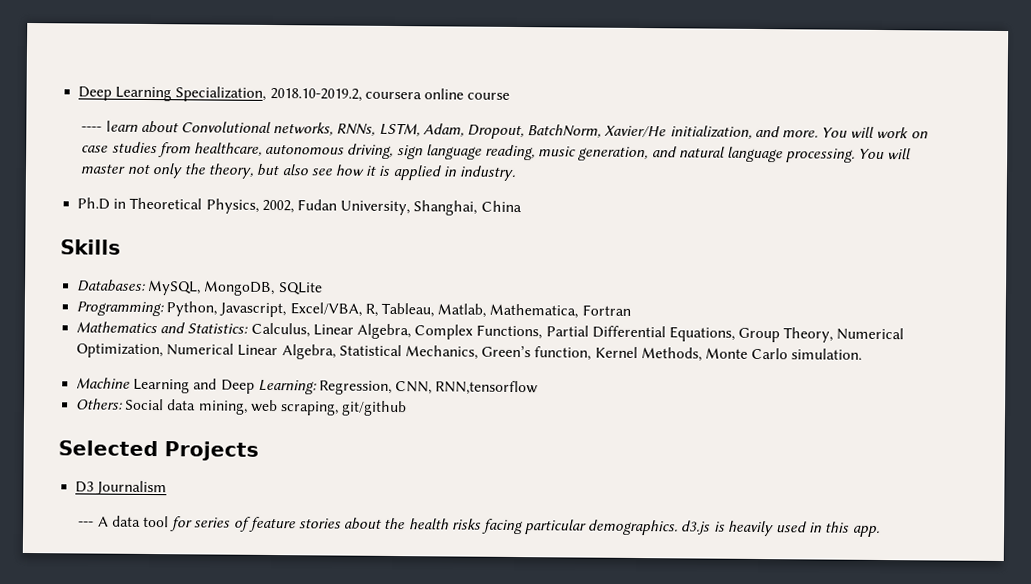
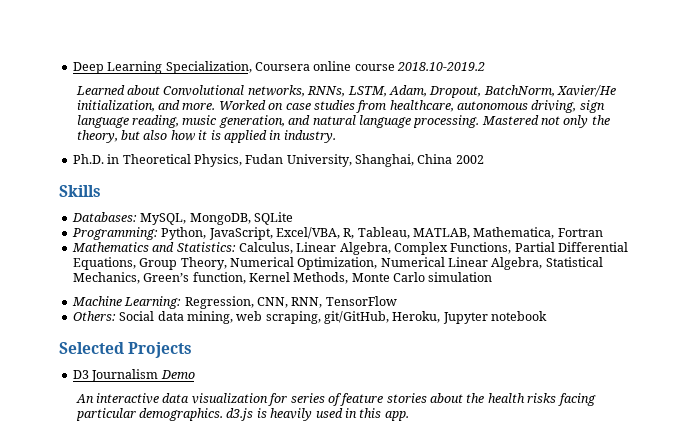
[269,87,422,102] 2018.10-2019.2, coursera -> [254,62,310,71] Coursera
[81,120,138,132] // ---- learn -> [397,62,485,71] [75,85,125,95] 2018.10-2019.2 // Learned
[821,126,910,139] You will work -> [218,100,266,110] Worked
[858,148,912,160] [80,164,127,174] You will master -> [481,115,539,125] Mastered
[310,168,333,176] see -> (168, 135) none
[77,197,111,210] Ph.D -> [72,154,104,164] Ph.D.
[261,199,294,214] 2002, -> (242, 160) none
(522, 206) none -> [455,155,484,164] 2002
[219,302,287,318] Javascript, -> [208,227,273,240] JavaScript,
[437,303,487,318] Matlab, -> [413,228,470,239] MATLAB,
[791,348,863,360] simulation. -> [428,272,493,282] simulation
[133,378,255,394] Learning and Deep -> (122, 301) none
[435,380,539,396] RNN,tensorflow -> [291,296,397,308] RNN, TensorFlow
[341,400,408,417] git/github -> [324,311,548,324] git/GitHub, Heroku, Jupyter notebook
[78,515,170,528] // --- A data tool -> [160,370,195,379] [75,393,268,404] Demo // An interactive data visualization

